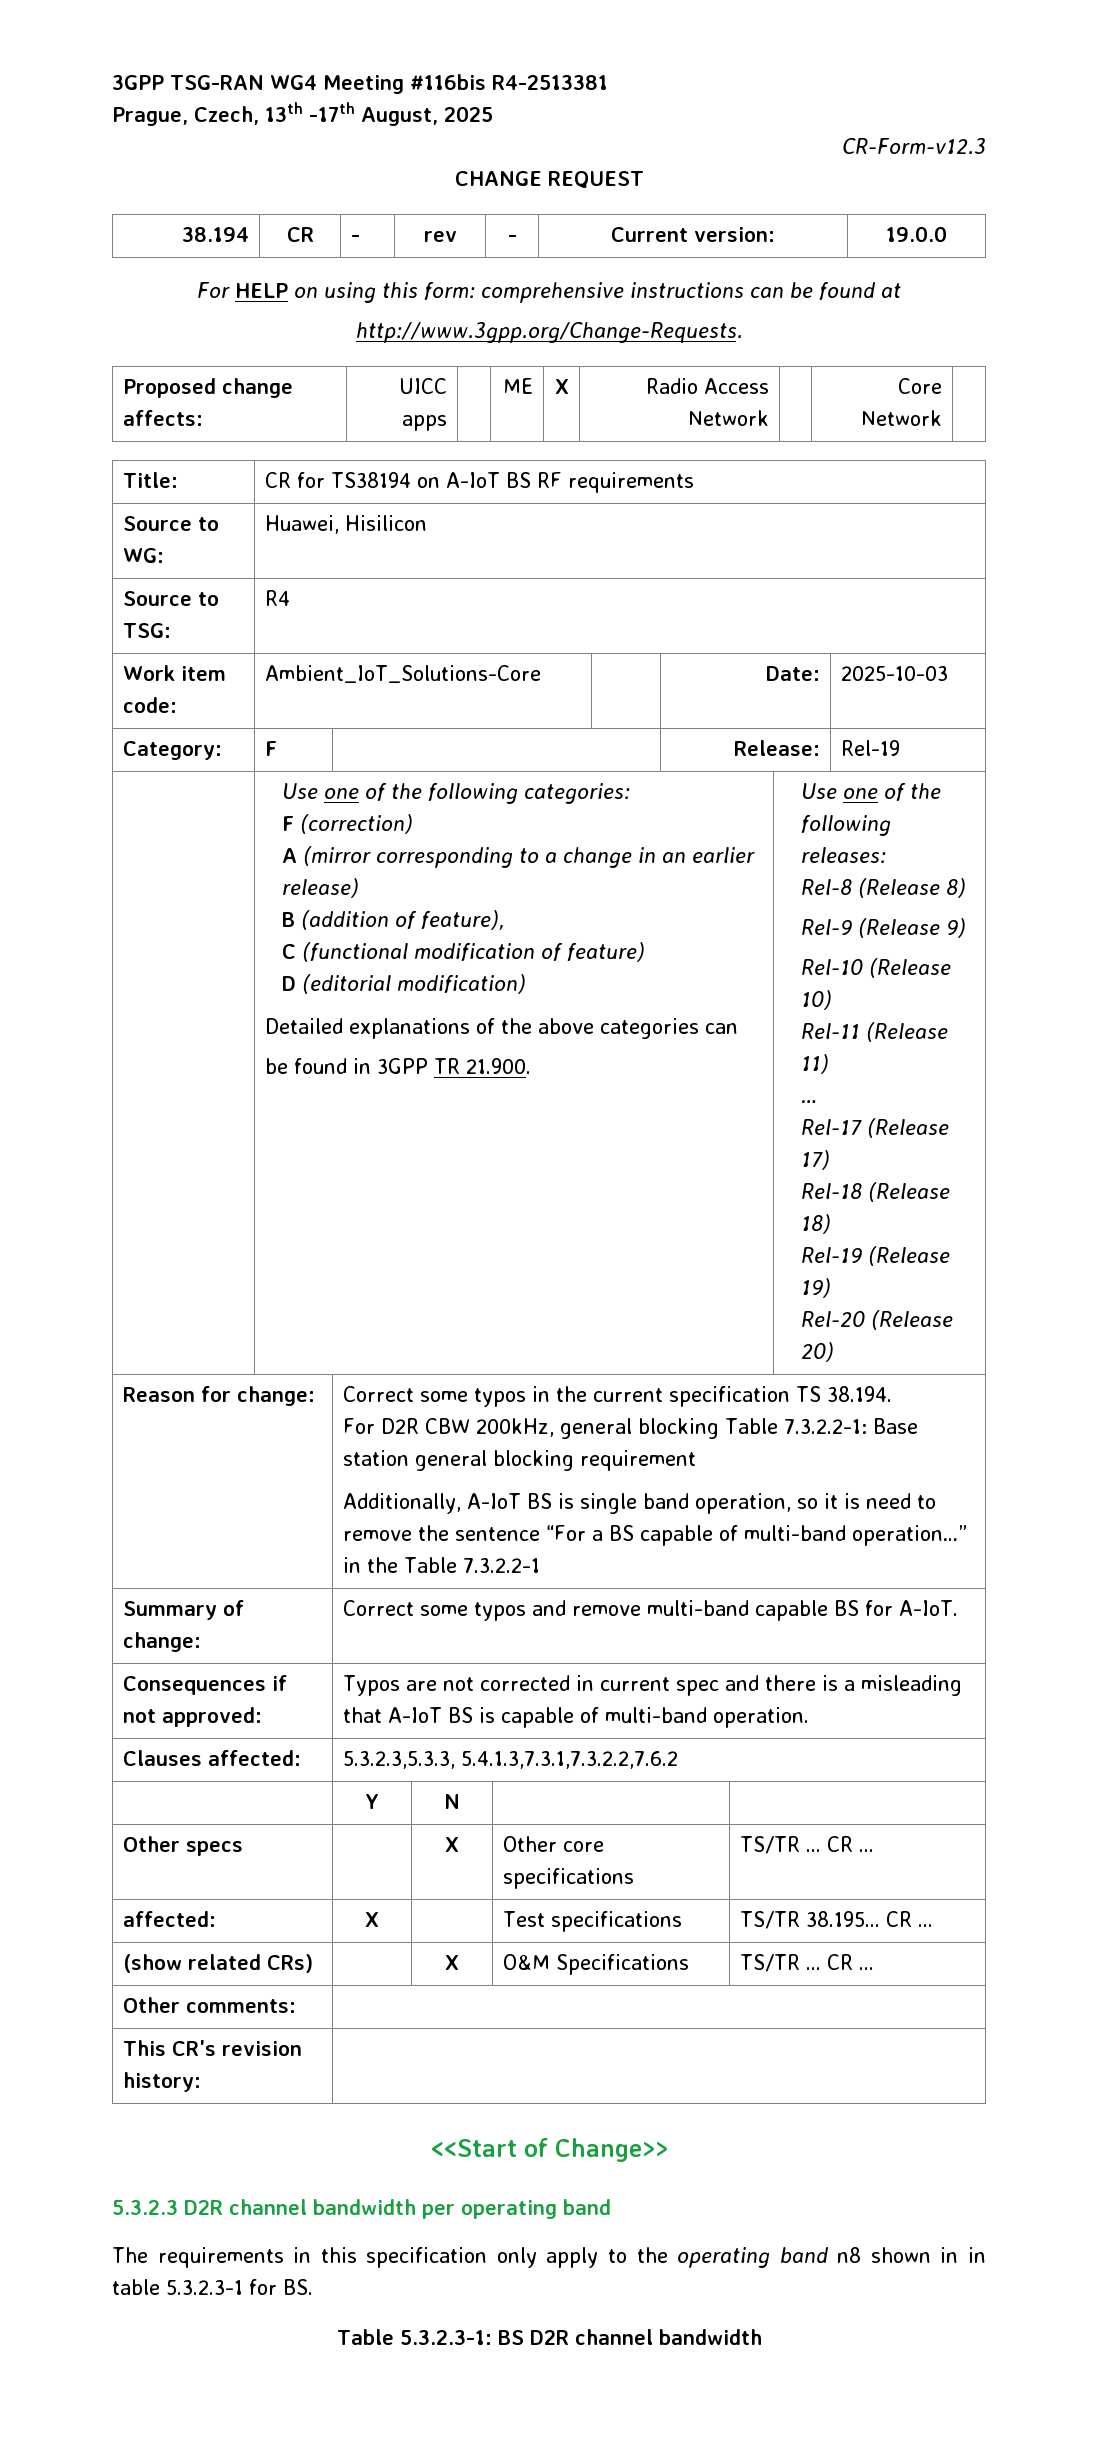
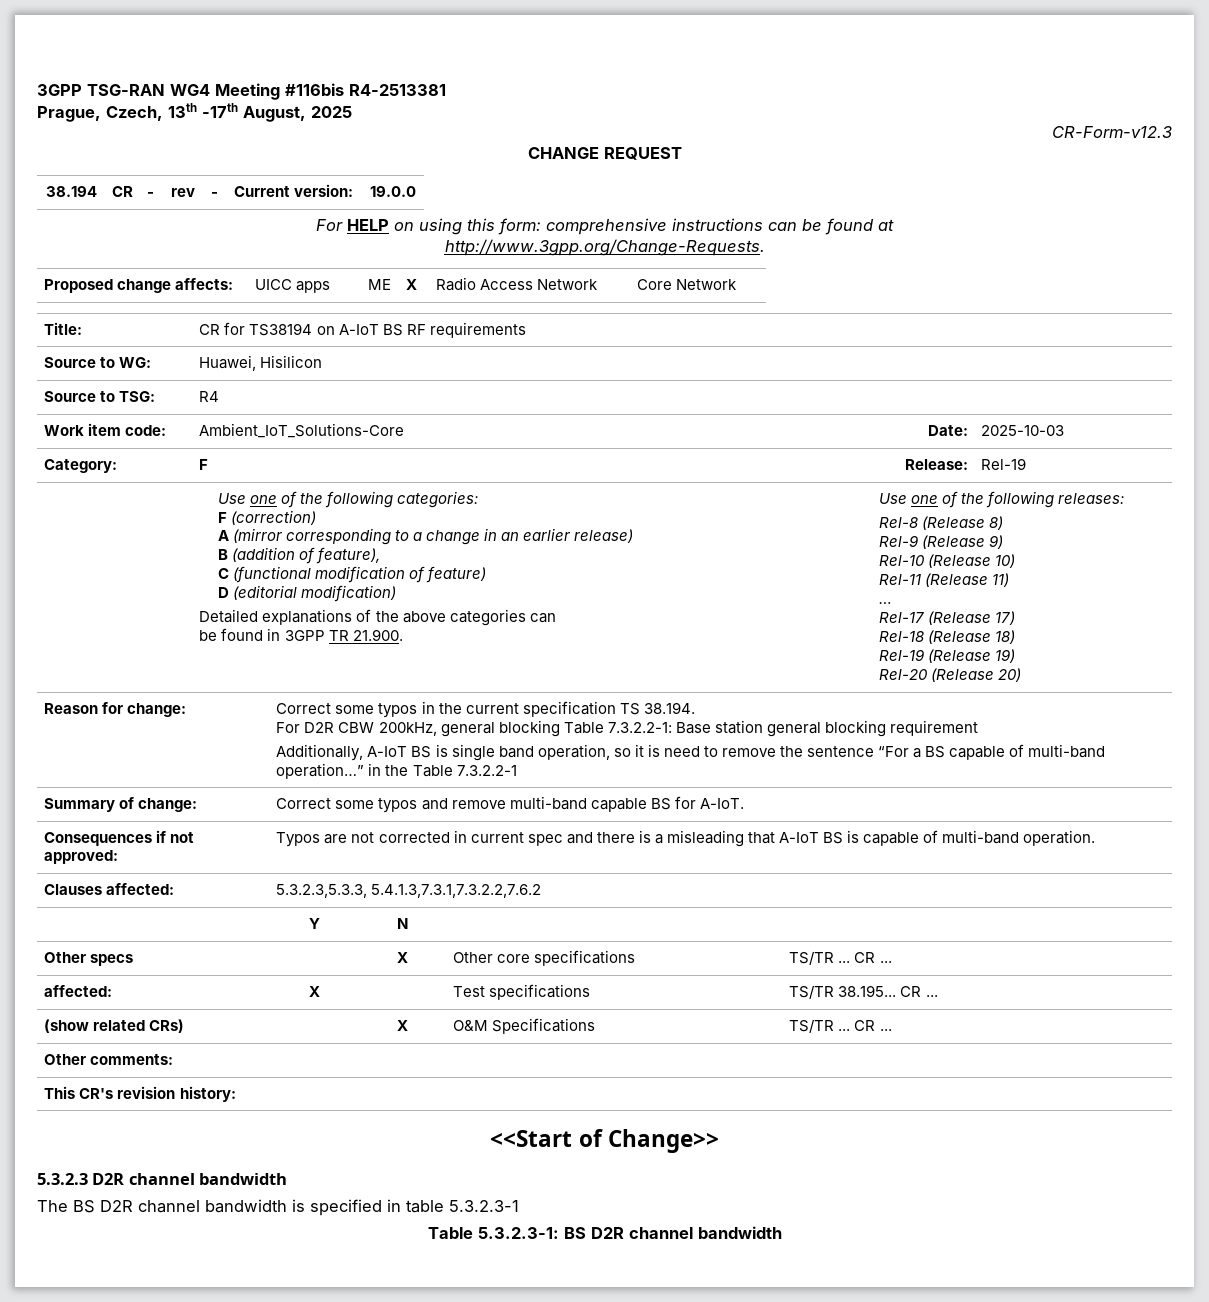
[422,2199,611,2219] [112,2247,959,2268] per operating band // The requirements in this specification only apply to the operating band n8 shown in -> [37,1199,382,1216] // The BS D2R channel bandwidth is specified
[249,2279,313,2295] for BS. -> (519, 1206) none

